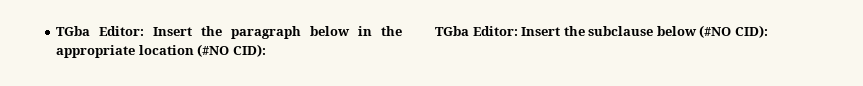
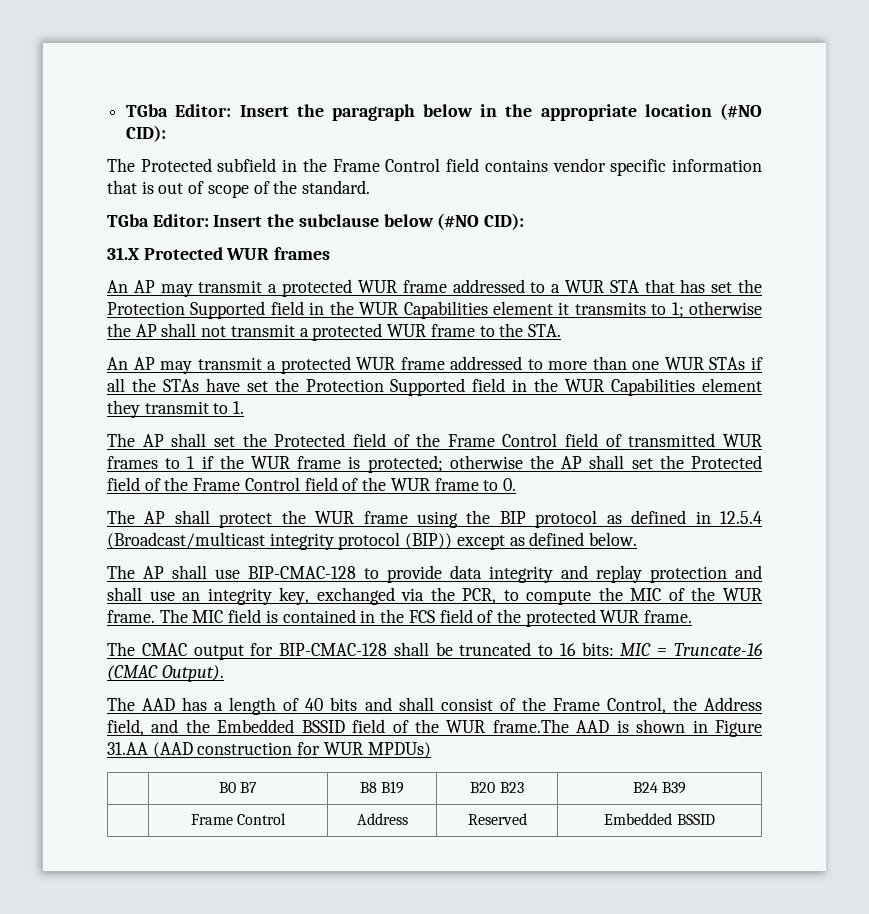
(266, 50) none -> [107,158,763,176] [107,180,371,198] // The Protected subfield in the Frame Control field contains vendor specific information that is out of scope of the standard.
(768, 31) none -> [107,247,331,260] [107,279,762,297] [107,301,763,319] [107,323,561,341] [107,356,763,374] [107,378,762,396] [107,400,245,418] [107,433,763,447] [107,455,762,473] [107,477,516,491] [107,510,763,528] [107,532,638,550] [107,565,762,583] [107,587,762,605] [107,609,693,627] [107,642,762,660] [107,665,224,682] [107,697,762,715] [107,719,763,737] [107,742,431,758] [218,782,258,793] [359,781,405,794] [470,782,524,793] [632,782,687,794] [190,813,287,825] [356,813,408,825] [467,813,527,825] [604,813,715,825] // 31.X Protected WUR frames // An AP may transmit a protected WUR frame addressed to a WUR STA that has set the Protection Supported field in the WUR Capabilities element it transmits to 1; otherwise the AP shall not transmit a protected WUR frame to the STA. // An AP may transmit a protected WUR frame addressed to more than one WUR STAs if all the STAs have set the Protection Supported field in the WUR Capabilities element they transmit to 1. // The AP shall set the Protected field of the Frame Control field of transmitted WUR frames to 1 if the WUR frame is protected; otherwise the AP shall set the Protected field of the Frame Control field of the WUR frame to 0. // The AP shall protect the WUR frame using the BIP protocol as defined in 12.5.4 (Broadcast/multicast integrity protocol (BIP)) except as defined below. // The AP shall use BIP-CMAC-128 to provide data integrity and replay protection and shall use an integrity key, exchanged via the PCR, to compute the MIC of the WUR frame. The MIC field is contained in the FCS field of the protected WUR frame. // The CMAC output for BIP-CMAC-128 shall be truncated to 16 bits: MIC = Truncate-16 (CMAC Output). // The AAD has a length of 40 bits and shall consist of the Frame Control, the Address field, and the Embedded BSSID field of the WUR frame.The AAD is shown in Figure 31.AA (AAD construction for WUR MPDUs) // | B0 B7 | B8 B19 | B20 B23 | B24 B39 // | Frame Control | Address | Reserved | Embedded BSSID

